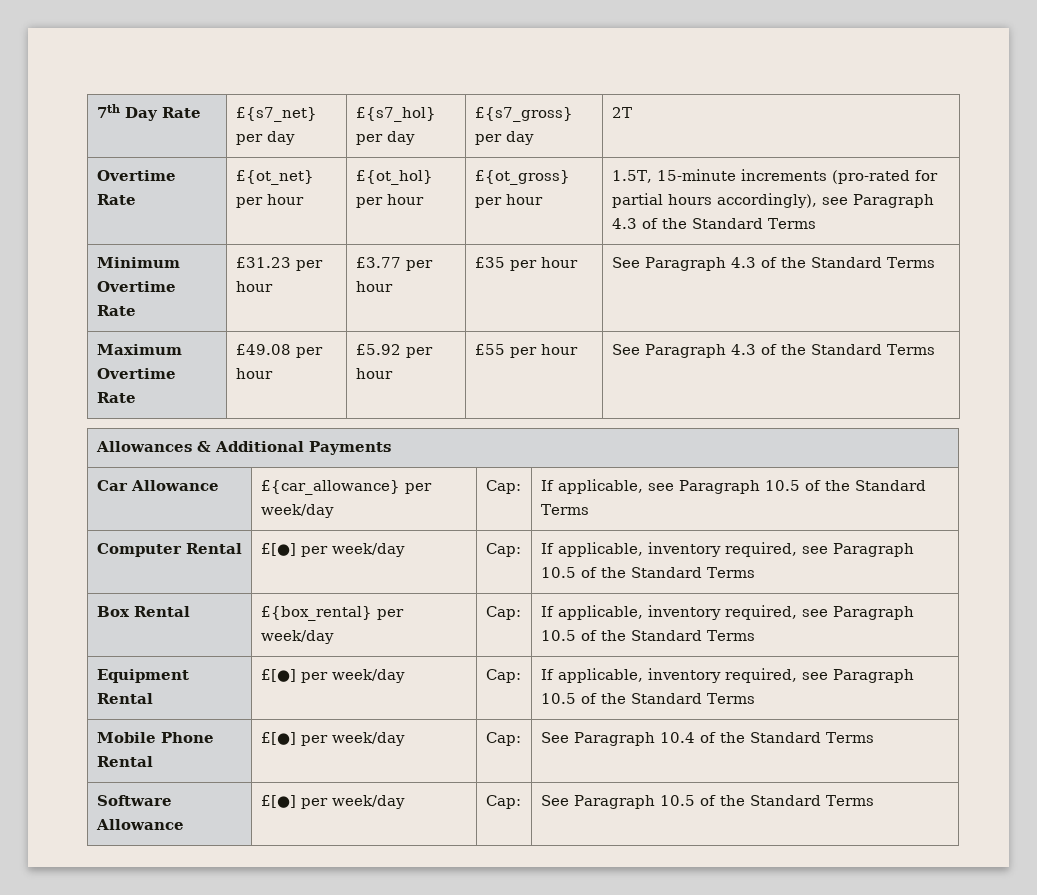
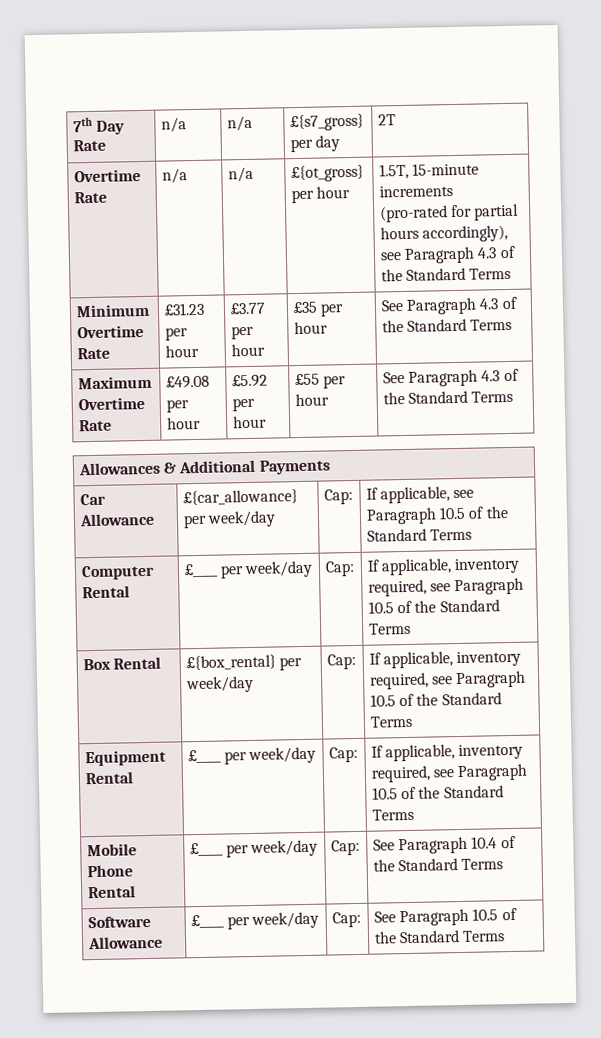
[235,107,317,122] [235,131,295,145] [355,107,436,122] [355,131,415,145] £{s7_net} per day | £{s7_hol} per day -> [160,117,187,133] [226,115,253,132] n/a | n/a
[235,170,314,185] [235,194,304,208] [355,170,433,185] [355,194,424,208] £{ot_net} per hour | £{ot_hol} per hour -> [161,168,188,184] [227,166,254,183] n/a | n/a
[260,543,296,556] £[●] -> [183,563,218,578] £____
[260,669,296,682] £[●] -> [187,749,221,764] £____
[260,732,296,745] £[●] -> [189,842,223,857] £____
[260,795,296,808] £[●] -> [190,914,224,929] £____

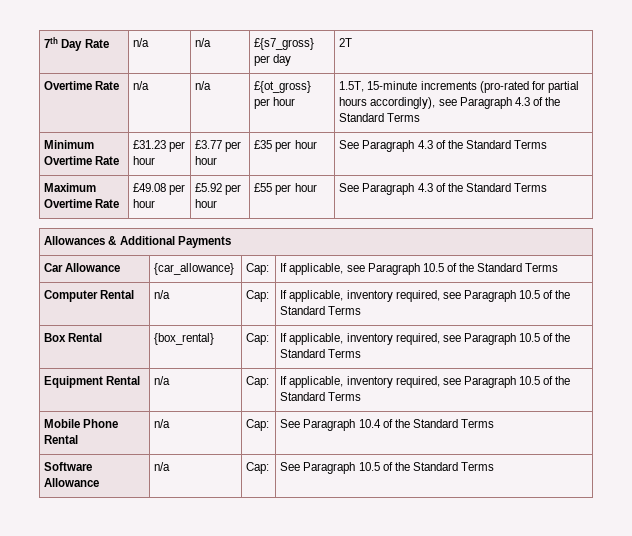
[182,489,298,506] [182,510,276,529] £{car_allowance} per week/day -> [154,263,235,275] {car_allowance}
[183,560,314,579] £____ per week/day -> [154,290,171,299] n/a
[185,654,302,671] [185,675,254,694] £{box_rental} per week/day -> [154,333,215,345] {box_rental}
[187,746,317,765] £____ per week/day -> [154,376,171,385] n/a
[189,839,319,858] £____ per week/day -> [154,419,171,428] n/a
[190,911,320,930] £____ per week/day -> [154,462,171,471] n/a

